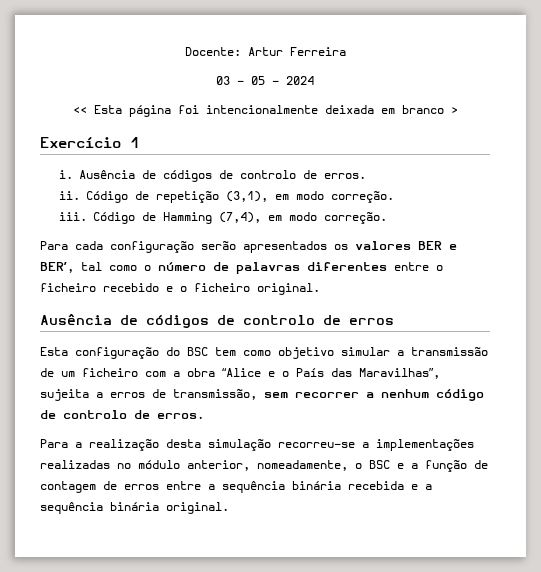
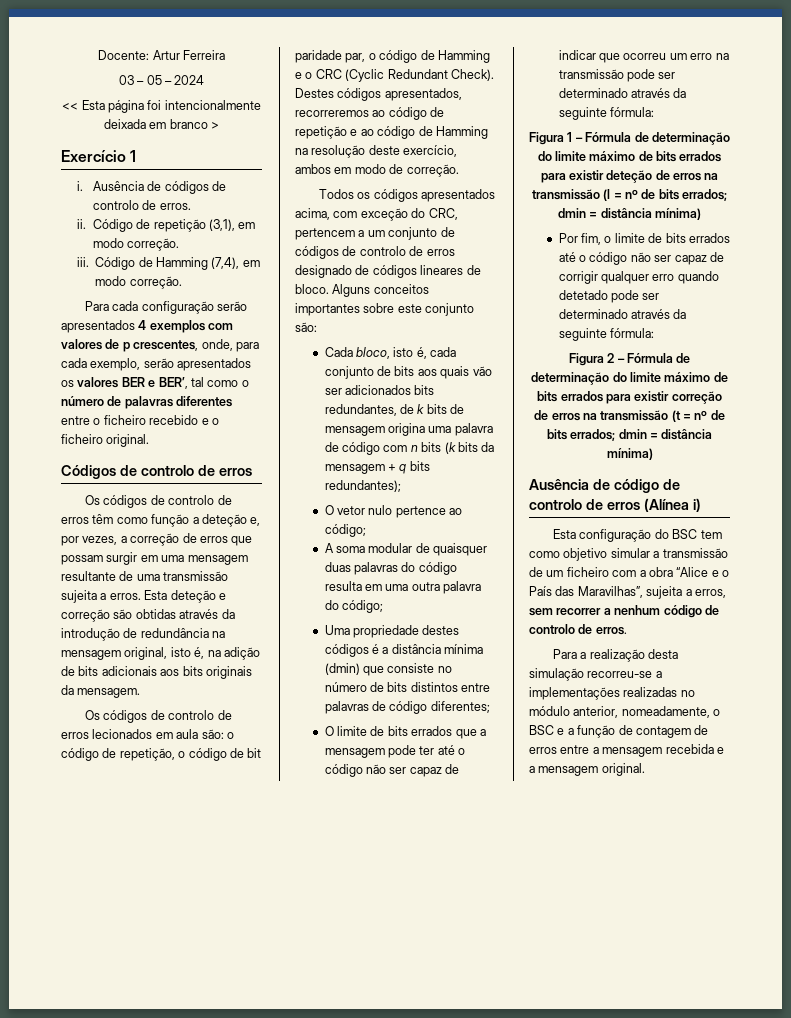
(327, 247) none -> [138,320,234,333] [61,339,259,352] [61,358,252,371] 4 exemplos com valores de p crescentes, onde, para cada exemplo, serão apresentados
[40,314,112,325] Ausência -> [61,465,252,479] [85,495,232,508] [61,514,261,527] [61,533,253,546] [61,552,248,565] [61,571,229,581] [61,590,226,603] [61,609,235,622] [61,628,226,641] [61,647,260,660] [61,666,252,679] [61,685,141,698] [85,710,232,723] [61,729,234,739] [61,748,262,761] [295,50,490,63] [295,69,494,82] [295,88,462,101] [295,107,445,120] [295,126,488,139] [295,145,458,158] [295,164,459,177] [319,189,496,202] [295,208,458,221] [295,227,438,240] Códigos de controlo de erros // Os códigos de controlo de erros têm como função a deteção e, por vezes, a correção de erros que possam surgir em uma mensagem resultante de uma transmissão sujeita a erros. Esta deteção e correção são obtidas através da introdução de redundância na mensagem original, isto é, na adição de bits adicionais aos bits originais da mensagem. // Os códigos de controlo de erros lecionados em aula são: o código de repetição, o código de bit paridade par, o código de Hamming e o CRC (Cyclic Redundant Check). Destes códigos apresentados, recorreremos ao código de repetição e ao código de Hamming na resolução deste exercício, ambos em modo de correção. // Todos os códigos apresentados acima, com exceção do CRC, pertencem a um conjunto
(394, 321) none -> [295,265,481,278] [295,284,429,297] [295,303,475,316] [295,322,317,332] [324,347,457,359] [324,366,492,379] [324,385,435,395] [324,404,465,416] [324,423,493,436] [324,442,495,455] [324,461,430,474] [324,480,401,492] [324,505,463,518] [324,524,366,537] [324,543,488,556] [324,562,457,575] [324,581,482,594] [324,600,384,613] [324,625,460,638] [324,644,484,657] [324,663,452,676] [324,682,491,692] [324,701,490,714] [324,726,486,739] [324,745,466,758] [324,764,460,777] [558,50,729,63] [558,69,676,82] [558,88,687,98] [558,107,655,120] [529,132,730,145] [537,151,722,162] [540,170,719,183] [531,189,728,201] [557,208,702,220] [558,233,730,245] [558,252,724,265] [558,271,719,284] [558,290,660,303] [558,309,687,319] [558,328,655,341] [568,353,691,366] [531,372,728,385] [537,391,722,404] [534,410,725,422] [546,429,713,441] [606,448,653,460] [529,479,680,493] [529,498,701,512] designado de códigos lineares de bloco. Alguns conceitos importantes sobre este conjunto são: // Cada bloco, isto é, cada conjunto de bits aos quais vão ser adicionados bits redundantes, de k bits de mensagem origina uma palavra de código com n bits (k bits da mensagem + q bits redundantes); // O vetor nulo pertence ao código; // A soma modular de quaisquer duas palavras do código resulta em uma outra palavra do código; // Uma propriedade destes códigos é a distância mínima (dmin) que consiste no número de bits distintos entre palavras de código diferentes; // O limite de bits errados que a mensagem pode ter até o código não ser capaz de indicar que ocorreu um erro na transmissão pode ser determinado através da seguinte fórmula: // Figura 1 – Fórmula de determinação do limite máximo de bits errados para existir deteção de erros na transmissão (l = nº de bits errados; dmin = distância mínima) // Por fim, o limite de bits errados até o código não ser capaz de corrigir qualquer erro quando detetado pode ser determinado através da seguinte fórmula: // Figura 2 – Fórmula de determinação do limite máximo de bits errados para existir correção de erros na transmissão (t = nº de bits errados; dmin = distância mínima) // Ausência de código de controlo de erros (Alínea i)
[110,389,257,400] erros de transmissão, -> [694,589,726,598] erros,
[222,481,341,493] sequência binária -> [602,747,663,757] mensagem
[40,502,159,514] sequência binária -> [538,766,599,776] mensagem

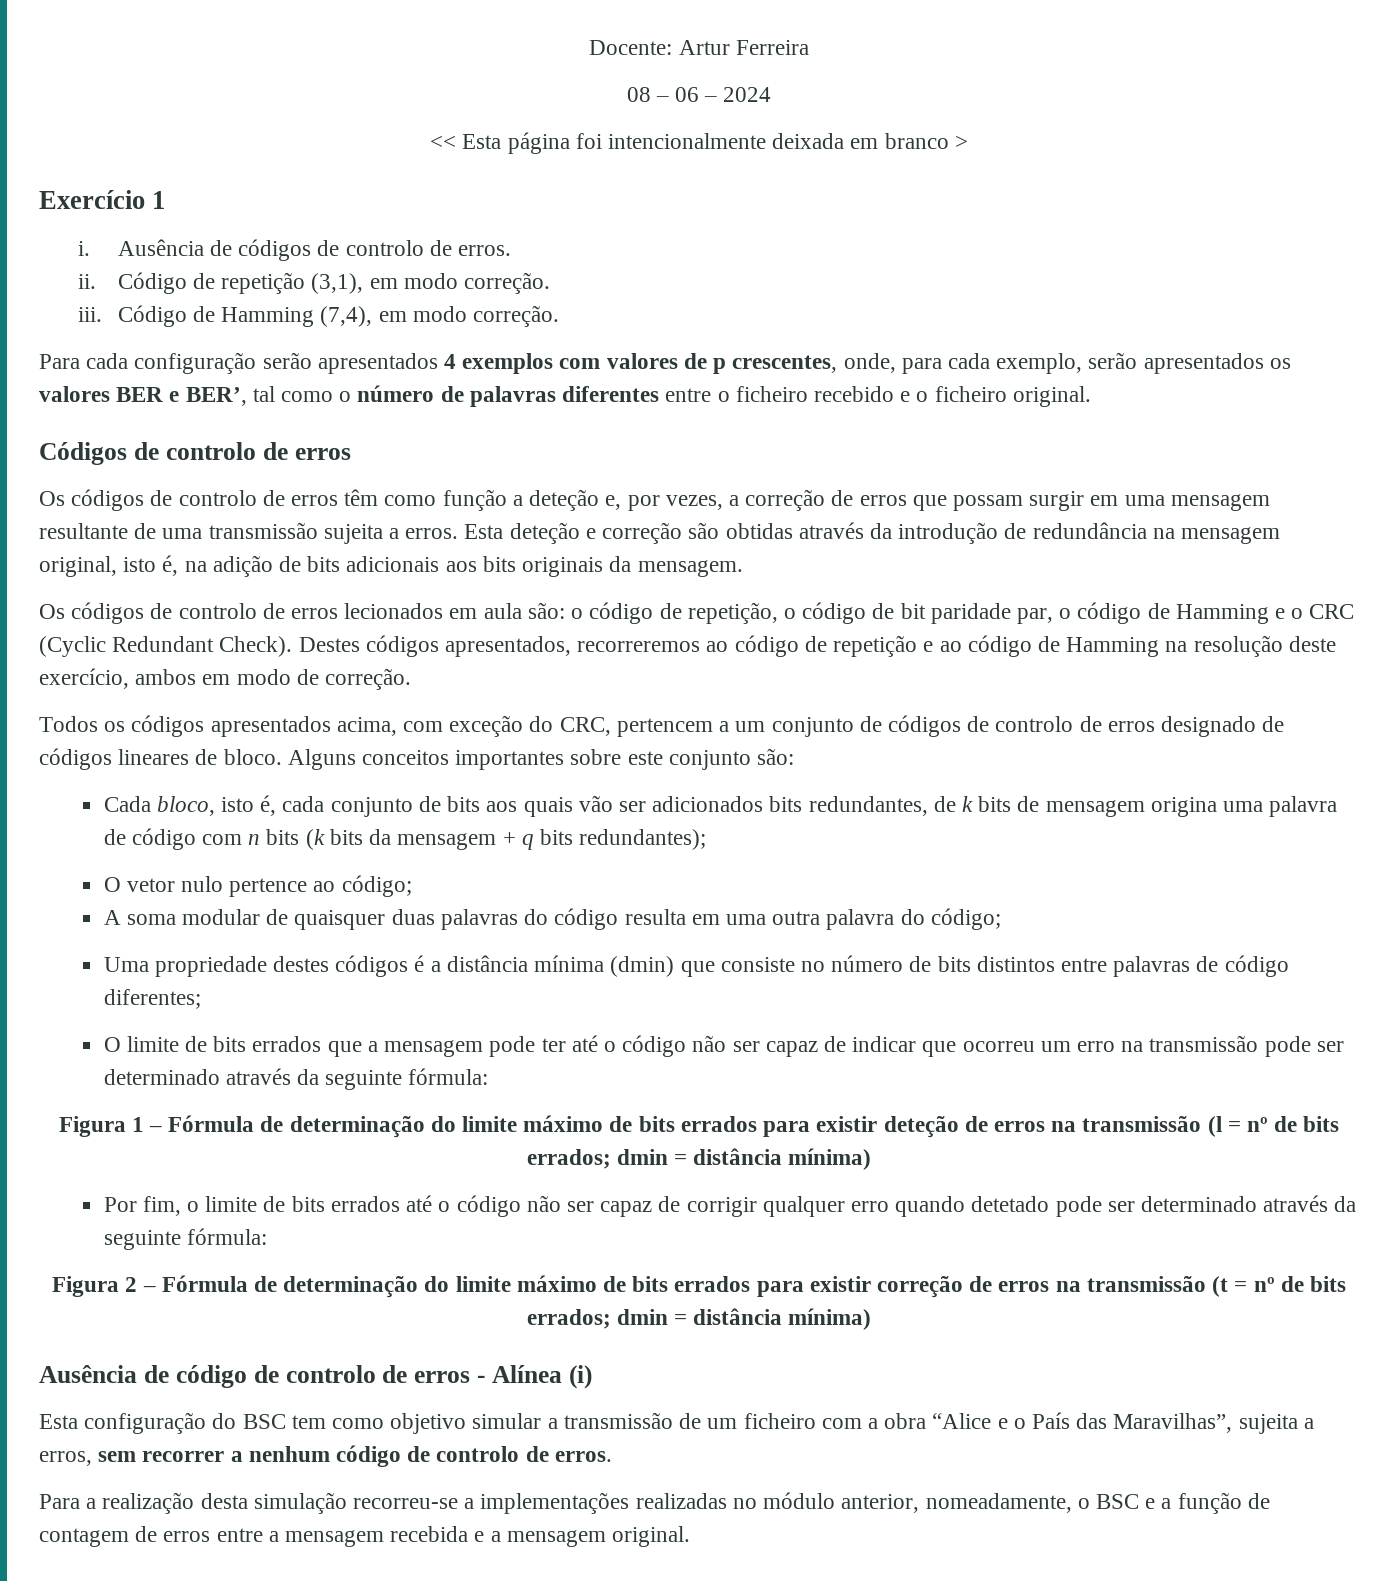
[118,75,162,85] 03 – 05 -> [626,87,700,102] 08 – 06
[643,498,701,512] (Alínea i) -> [477,1365,592,1389] - Alínea (i)

